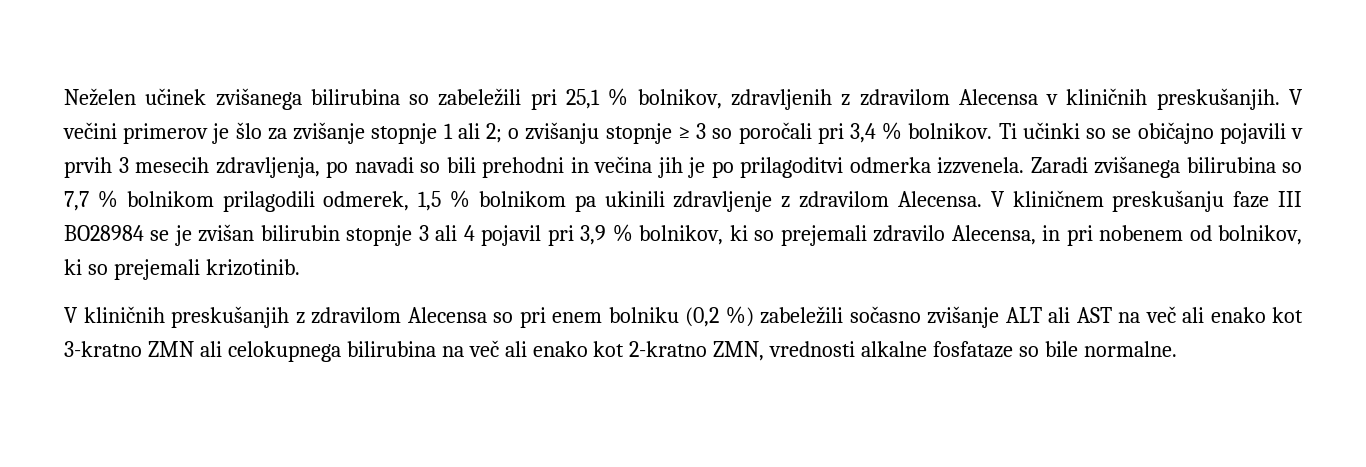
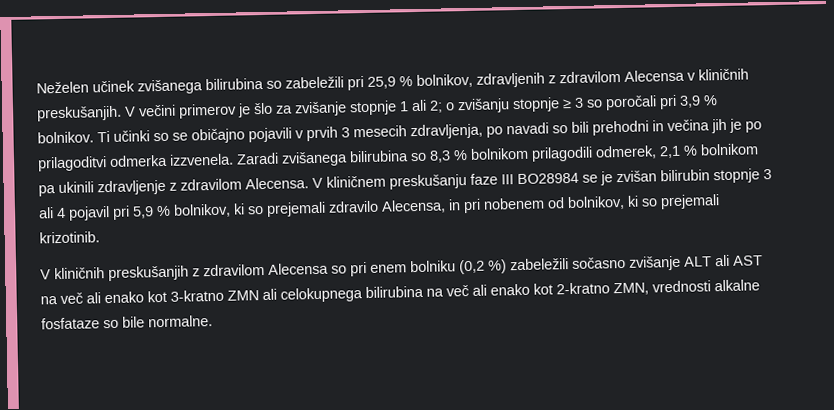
[566,89,601,109] 25,1 -> [367,76,396,89] 25,9
[849,123,876,143] 3,4 -> [679,95,701,108] 3,9
[64,191,89,211] 7,7 -> [429,150,451,163] 8,3
[418,191,442,211] 1,5 -> [659,145,681,159] 2,1
[580,225,607,245] 3,9 -> [132,206,154,219] 5,9

